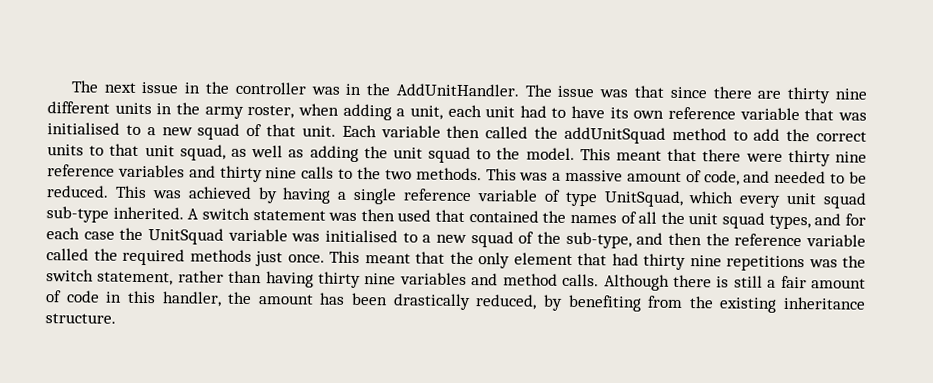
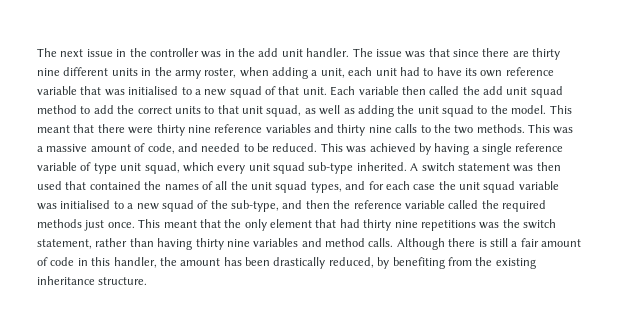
[395,83,519,97] AddUnitHandler. -> [258,48,350,57] add unit handler.
[563,126,666,144] addUnitSquad -> [483,86,563,98] add unit squad
[603,190,684,208] UnitSquad, -> [120,162,180,174] unit squad,
[148,228,224,245] UnitSquad -> [459,181,516,193] unit squad

